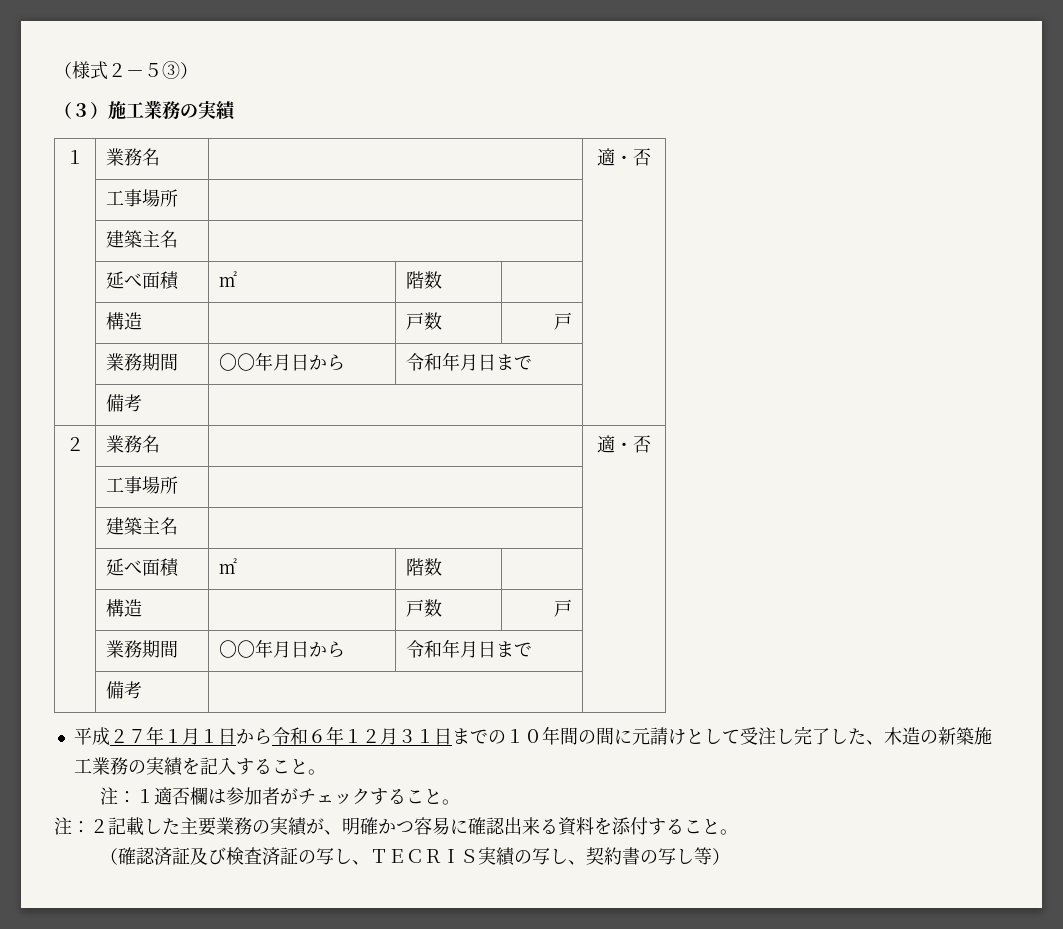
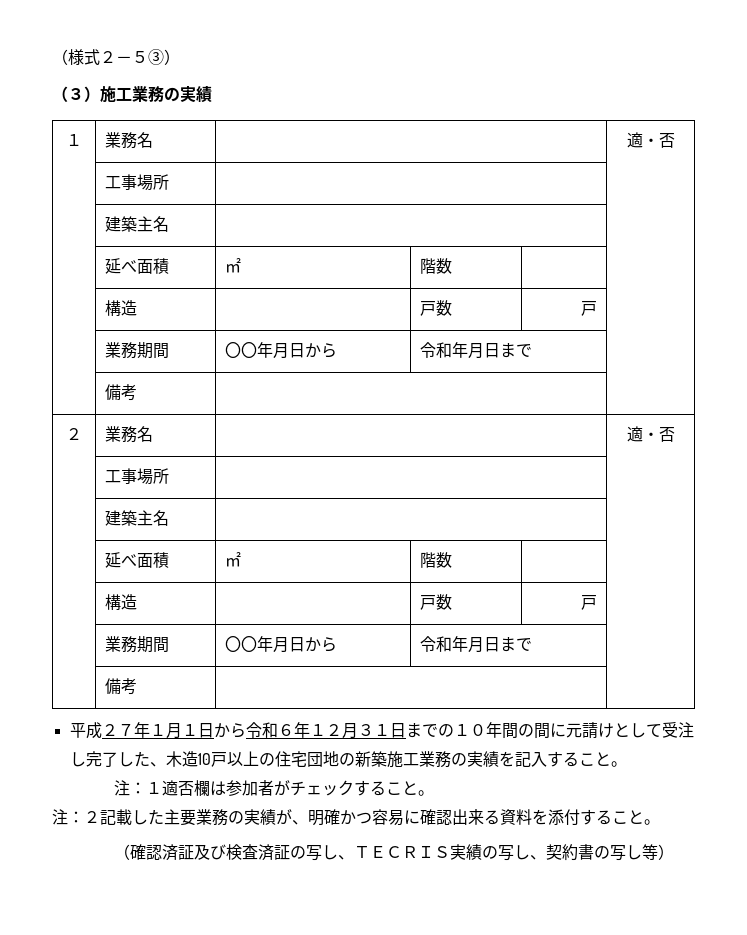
(920, 736) none -> [197,751,339,767] 10戸以上の住宅団地

